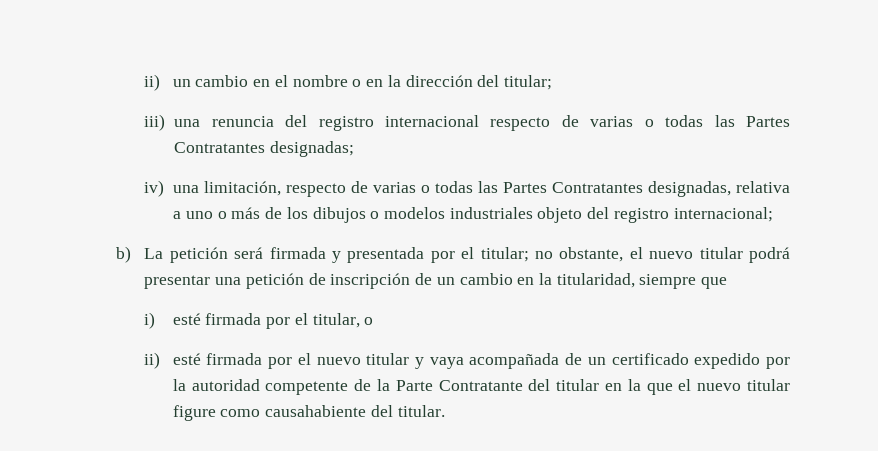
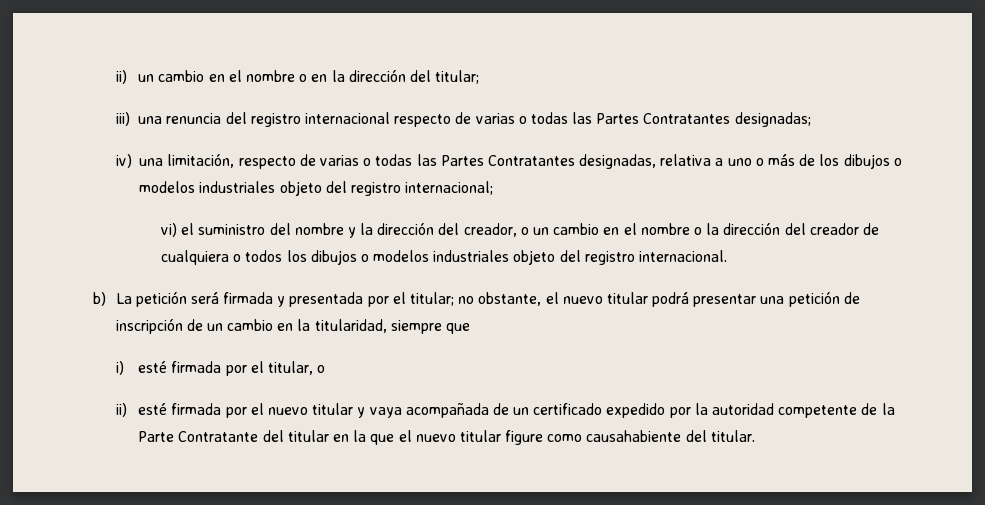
(773, 214) none -> [160,222,879,238] [160,250,728,265] // vi) el suministro del nombre y la dirección del creador, o un cambio en el nombre o la dirección del creador de cualquiera o todos los dibujos o modelos industriales objeto del registro internacional.

